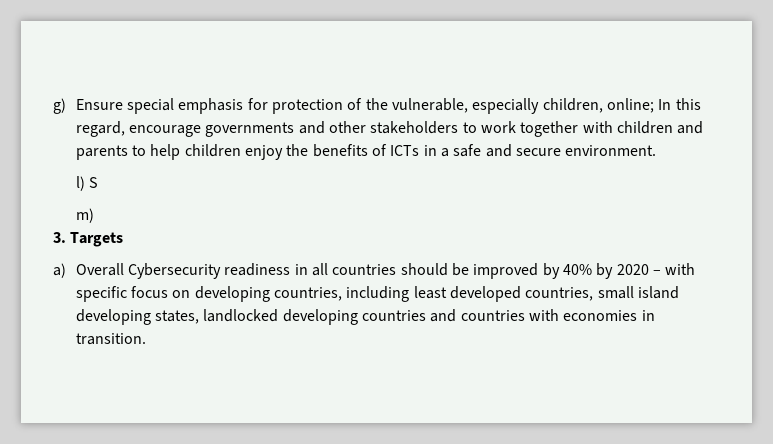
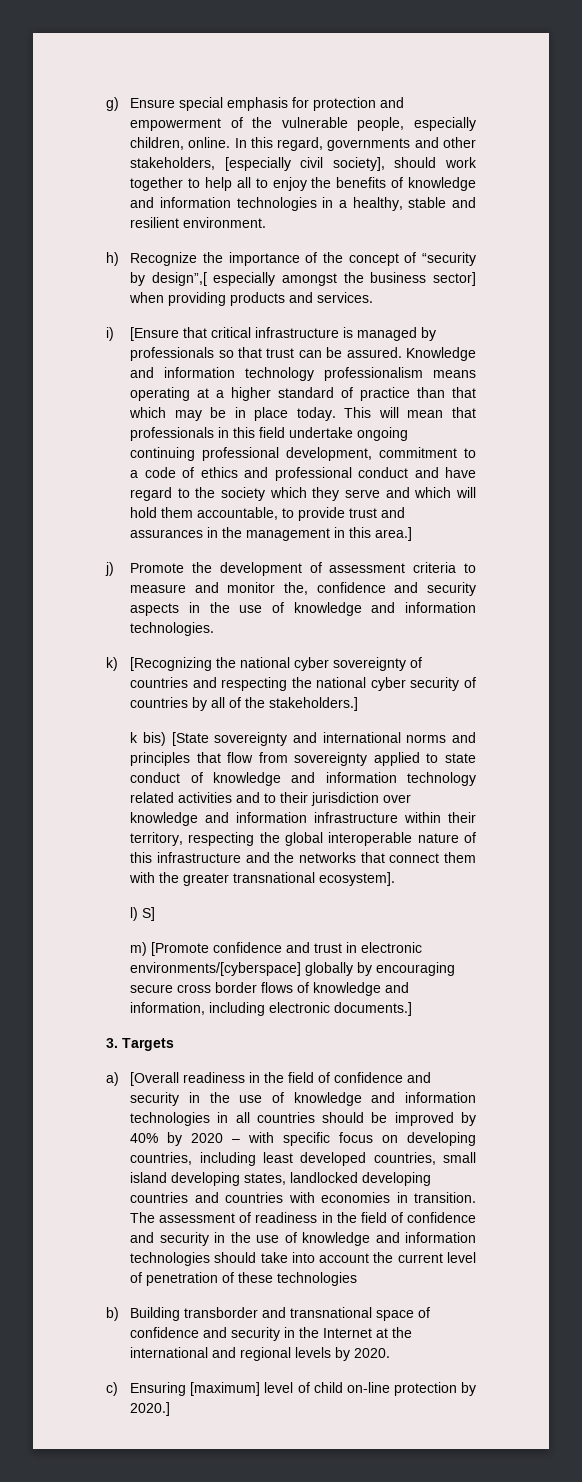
[347,98,468,113] of the vulnerable, -> [380,97,405,108] [130,117,405,131] and empowerment of the vulnerable people,
[606,98,654,113] online; -> [188,137,231,148] online.
[129,125,202,137] encourage -> (324, 144) none
[370,121,704,137] [75,144,657,160] stakeholders to work together with children and parents to help children enjoy the benefits of ICTs in a safe and secure environment. -> [130,157,477,171] [130,177,476,191] [130,197,476,211] [130,217,267,228] [106,252,476,266] [130,272,476,286] [129,292,374,306] [106,327,437,341] [130,347,476,361] [130,367,476,381] [130,387,477,401] [129,407,477,421] [130,427,409,441] [130,447,476,461] [130,467,477,481] [130,487,476,501] [130,507,406,521] [130,527,413,541] [105,562,476,576] [130,582,476,596] [130,602,476,616] [130,622,215,636] [106,657,423,671] [130,677,477,691] [130,697,359,711] [130,732,476,746] [130,752,477,766] [130,772,476,786] [130,792,412,806] [130,812,476,826] [130,832,476,846] [130,852,476,863] [129,872,396,886] stakeholders, [especially civil society], should work together to help all to enjoy the benefits of knowledge and information technologies in a healthy, stable and resilient environment. // h) Recognize the importance of the concept of “security by design”,[ especially amongst the business sector] when providing products and services. // i) [Ensure that critical infrastructure is managed by professionals so that trust can be assured. Knowledge and information technology professionalism means operating at a higher standard of practice than that which may be in place today. This will mean that professionals in this field undertake ongoing continuing professional development, commitment to a code of ethics and professional conduct and have regard to the society which they serve and which will hold them accountable, to provide trust and assurances in the management in this area.] // j) Promote the development of assessment criteria to measure and monitor the, confidence and security aspects in the use of knowledge and information technologies. // k) [Recognizing the national cyber sovereignty of countries and respecting the national cyber security of countries by all of the stakeholders.] // k bis) [State sovereignty and international norms and principles that flow from sovereignty applied to state conduct of knowledge and information technology related activities and to their jurisdiction over knowledge and information infrastructure within their territory, respecting the global interoperable nature of this infrastructure and the networks that connect them with the greater transnational ecosystem].
[89,177,99,188] S -> [142,907,156,921] S]
[53,232,124,247] [53,263,291,279] // 3. Targets // a) Overall Cybersecurity readiness -> [151,942,423,956] [130,962,456,976] [130,982,410,996] [130,1002,413,1016] [106,1038,174,1051] [106,1072,432,1086] [130,1092,476,1106] [130,1112,211,1126] [Promote confidence and trust in electronic environments/[cyberspace] globally by encouraging secure cross border flows of knowledge and information, including electronic documents.] // 3. Targets // a) [Overall readiness in the field of confidence and security in the use of knowledge and information technologies
(146, 339) none -> [130,1212,477,1223] [130,1232,477,1246] [130,1252,476,1266] [130,1272,358,1286] [106,1307,431,1321] [130,1327,413,1341] [130,1347,391,1361] [106,1382,476,1396] [130,1402,171,1416] The assessment of readiness in the field of confidence and security in the use of knowledge and information technologies should take into account the current level of penetration of these technologies // b) Building transborder and transnational space of confidence and security in the Internet at the international and regional levels by 2020. // c) Ensuring [maximum] level of child on-line protection by 2020.]

